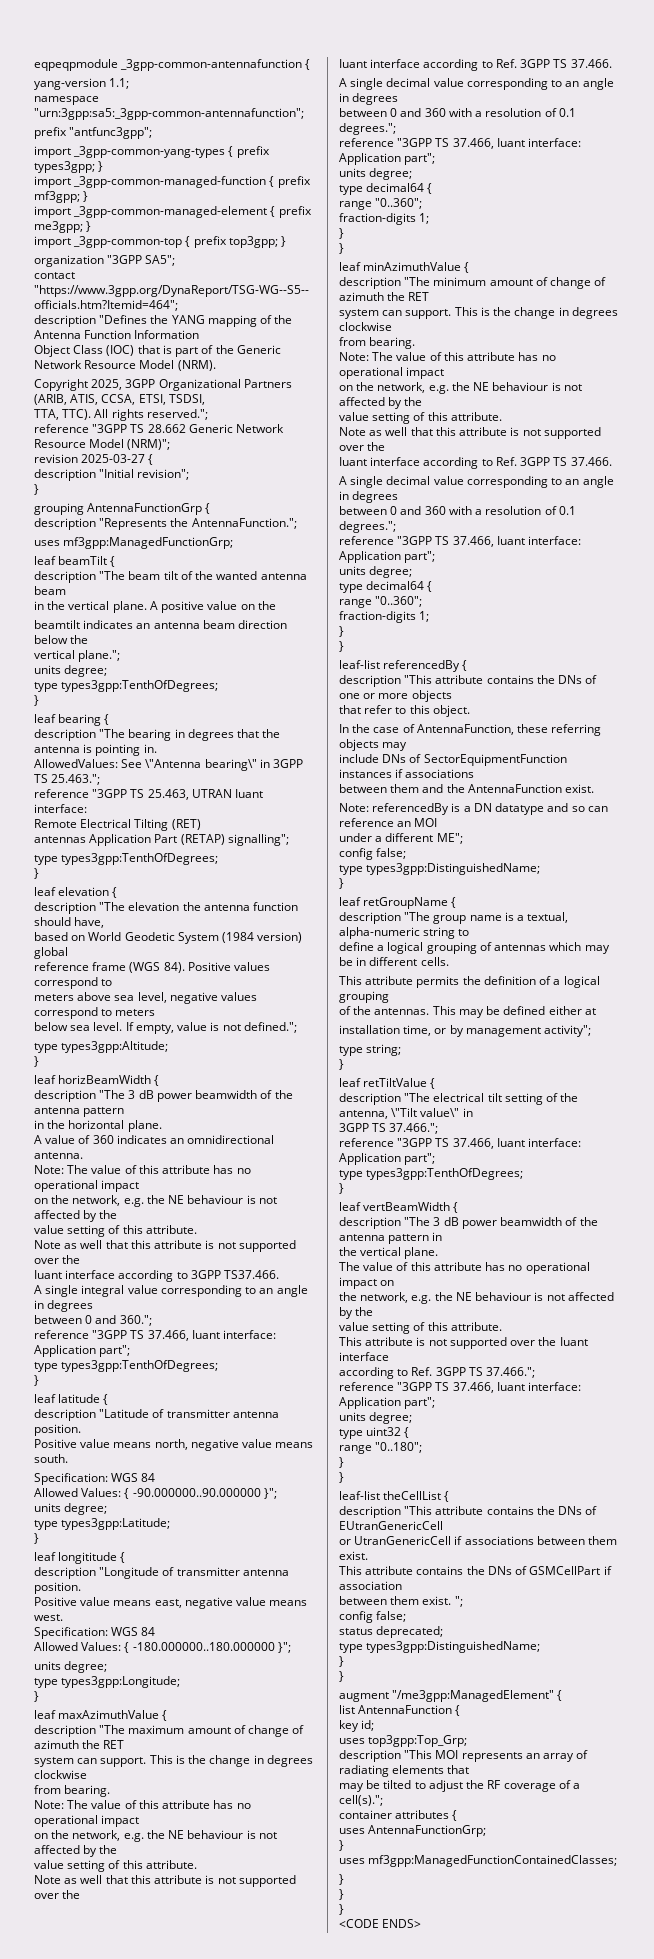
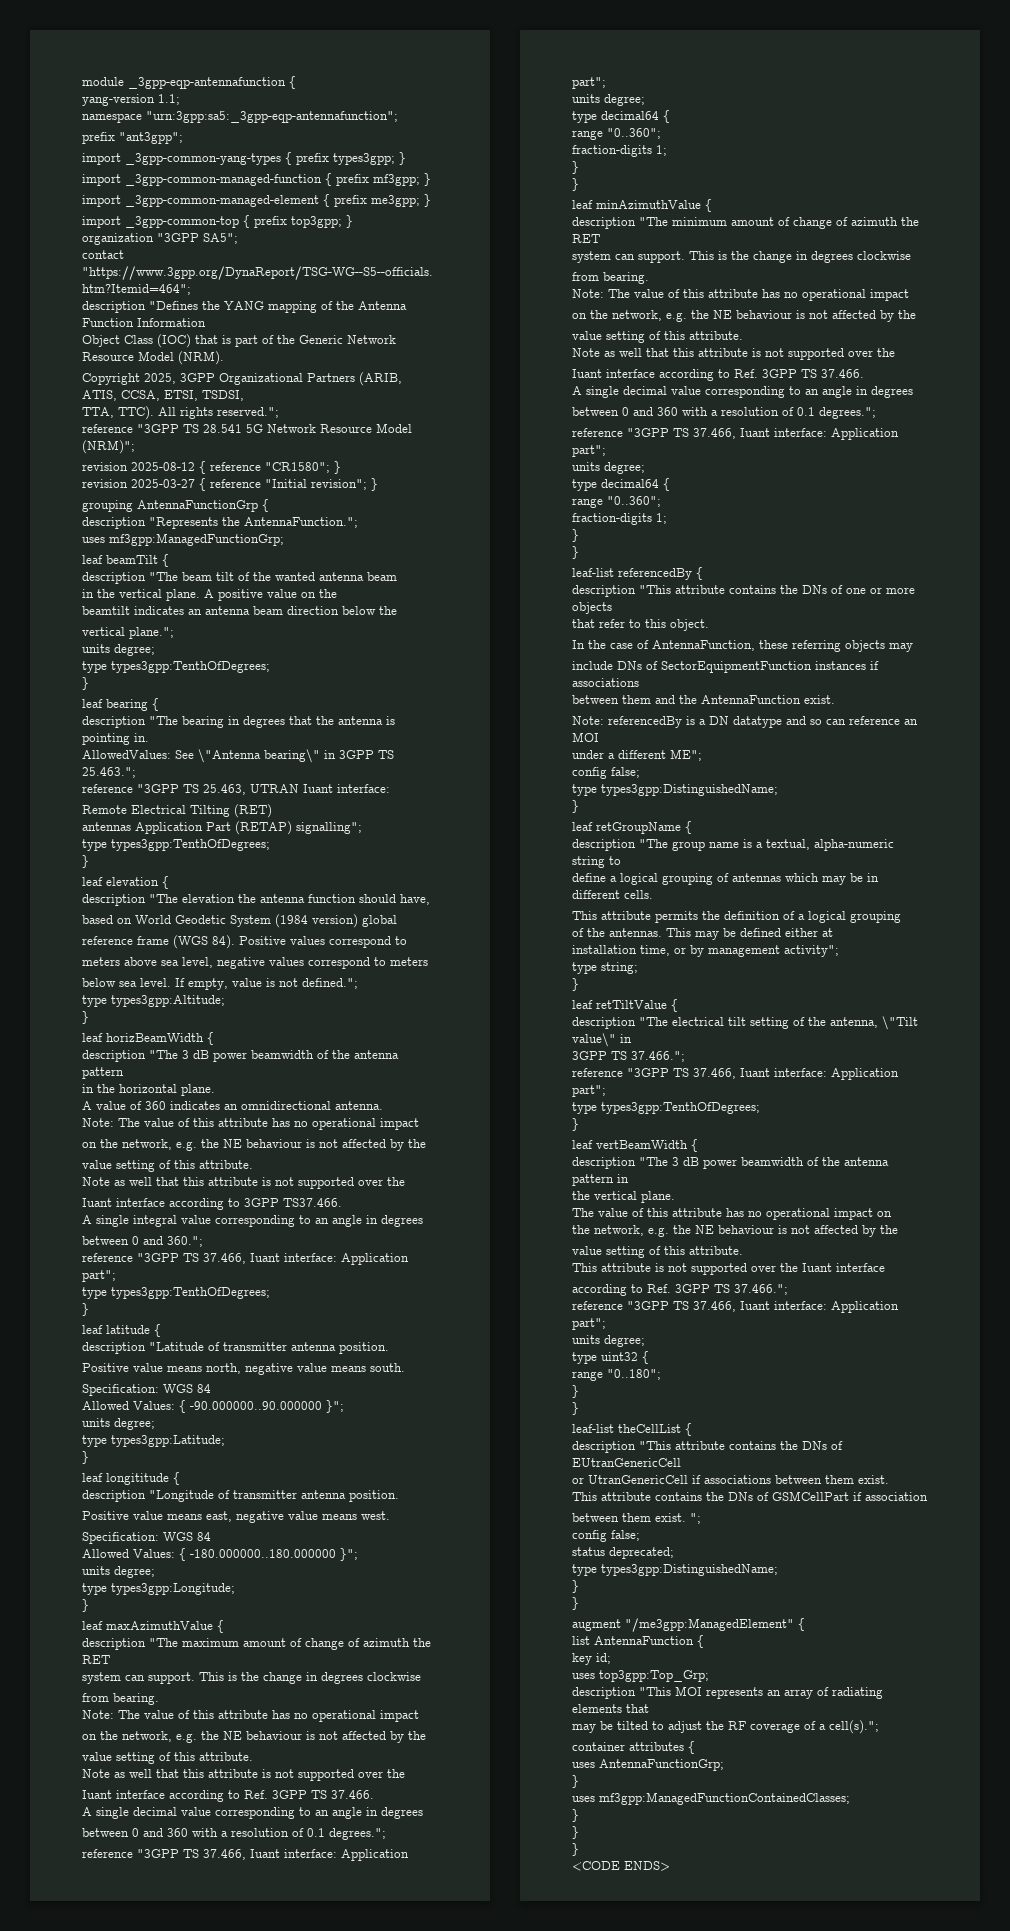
[34,59,303,71] eqpeqpmodule _3gpp-common-antennafunction -> [82,77,286,89] module _3gpp-eqp-antennafunction
[34,108,304,120] [34,127,153,139] "urn:3gpp:sa5:_3gpp-common-antennafunction"; // prefix "antfunc3gpp"; -> [146,111,398,123] [82,132,183,144] "urn:3gpp:sa5:_3gpp-eqp-antennafunction"; // prefix "ant3gpp";
[147,424,233,433] 28.662 Generic -> [203,424,263,433] 28.541 5G
(171, 444) none -> [82,461,341,474] // revision 2025-08-12 { reference "CR1580"; }
[34,469,96,481] // description -> [210,479,261,488] reference
(190, 474) // -> (367, 484) none

